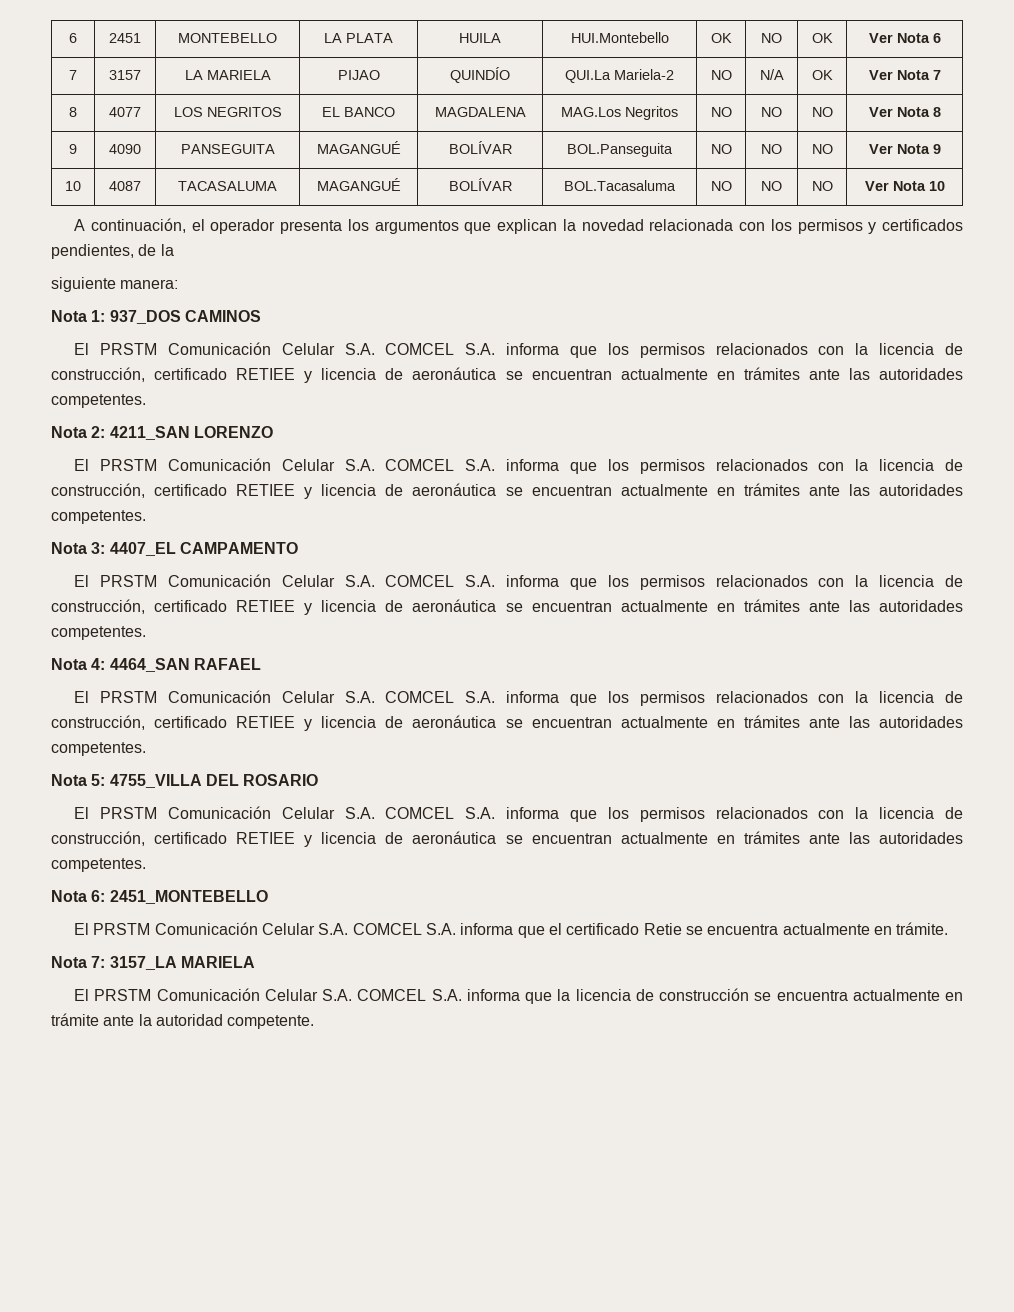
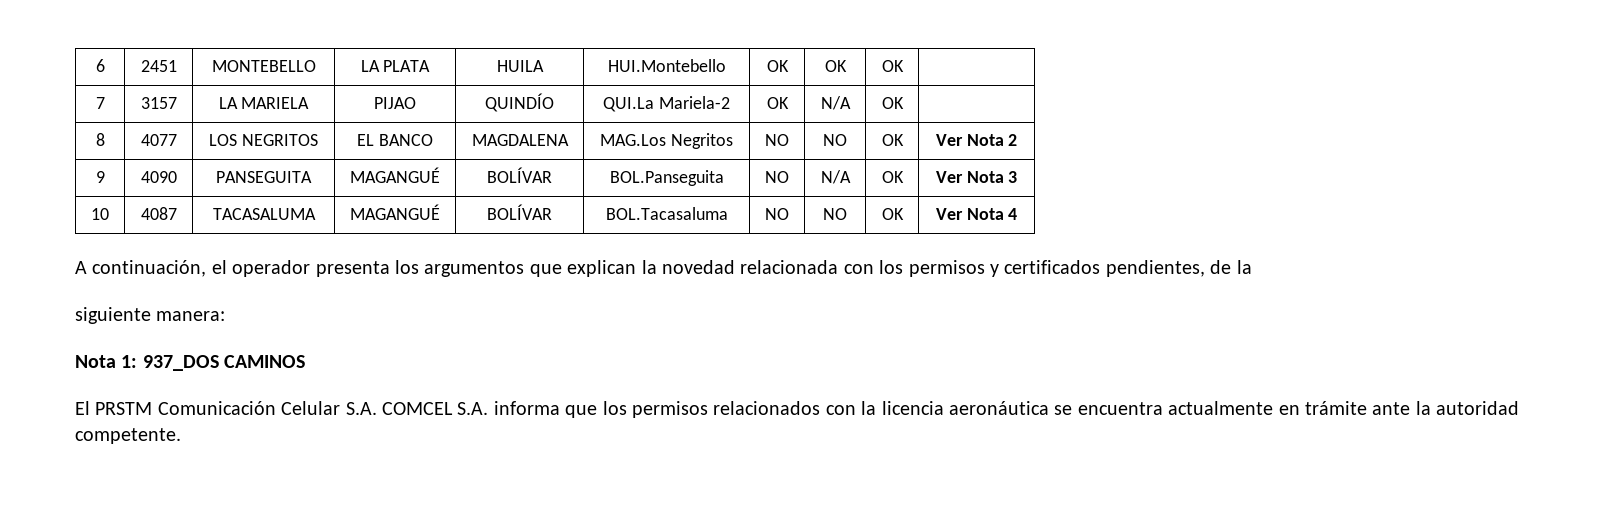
[761,33,782,43] [811,33,833,43] [868,33,941,43] NO | OK | Ver Nota 6 -> [824,60,847,72] [881,60,904,72] OK | OK |
[710,70,732,80] [759,69,784,80] [811,70,833,80] [868,70,941,80] NO | N/A | OK | Ver Nota 7 -> [766,97,789,109] [820,96,851,110] [881,97,904,109] OK | N/A | OK |
[811,107,833,117] [868,107,941,117] NO | Ver Nota 8 -> [881,134,904,146] [935,134,1018,146] OK | Ver Nota 2
[761,144,782,154] [811,144,833,154] [868,144,941,154] NO | NO | Ver Nota 9 -> [820,170,851,184] [881,171,904,183] [935,171,1018,183] N/A | OK | Ver Nota 3
[811,181,833,191] [864,181,945,191] NO | Ver Nota 10 -> [881,208,904,220] [935,208,1018,220] OK | Ver Nota 4
[945,343,964,355] [51,367,963,383] [51,394,146,408] [51,426,273,440] [74,458,964,474] [51,483,963,499] [51,510,146,524] [51,542,298,556] [74,574,964,590] [51,599,963,615] [51,626,146,640] [51,658,261,672] [74,690,964,706] [51,715,963,731] [51,742,146,756] [51,774,319,788] [74,806,964,822] [51,831,963,847] [51,858,146,872] [51,890,268,904] [74,922,949,938] [51,956,255,970] [74,988,750,1004] de construcción, certificado RETIEE y licencia de aeronáutica se encuentran actualmente en trámites ante las autoridades competentes. // Nota 2: 4211_SAN LORENZO // El PRSTM Comunicación Celular S.A. COMCEL S.A. informa que los permisos relacionados con la licencia de construcción, certificado RETIEE y licencia de aeronáutica se encuentran actualmente en trámites ante las autoridades competentes. // Nota 3: 4407_EL CAMPAMENTO // El PRSTM Comunicación Celular S.A. COMCEL S.A. informa que los permisos relacionados con la licencia de construcción, certificado RETIEE y licencia de aeronáutica se encuentran actualmente en trámites ante las autoridades competentes. // Nota 4: 4464_SAN RAFAEL // El PRSTM Comunicación Celular S.A. COMCEL S.A. informa que los permisos relacionados con la licencia de construcción, certificado RETIEE y licencia de aeronáutica se encuentran actualmente en trámites ante las autoridades competentes. // Nota 5: 4755_VILLA DEL ROSARIO // El PRSTM Comunicación Celular S.A. COMCEL S.A. informa que los permisos relacionados con la licencia de construcción, certificado RETIEE y licencia de aeronáutica se encuentran actualmente en trámites ante las autoridades competentes. // Nota 6: 2451_MONTEBELLO // El PRSTM Comunicación Celular S.A. COMCEL S.A. informa que el certificado Retie se encuentra actualmente en trámite. // Nota 7: 3157_LA MARIELA // El PRSTM Comunicación Celular S.A. COMCEL S.A. informa que la licencia de construcción -> [948,401,1049,415] aeronáutica

